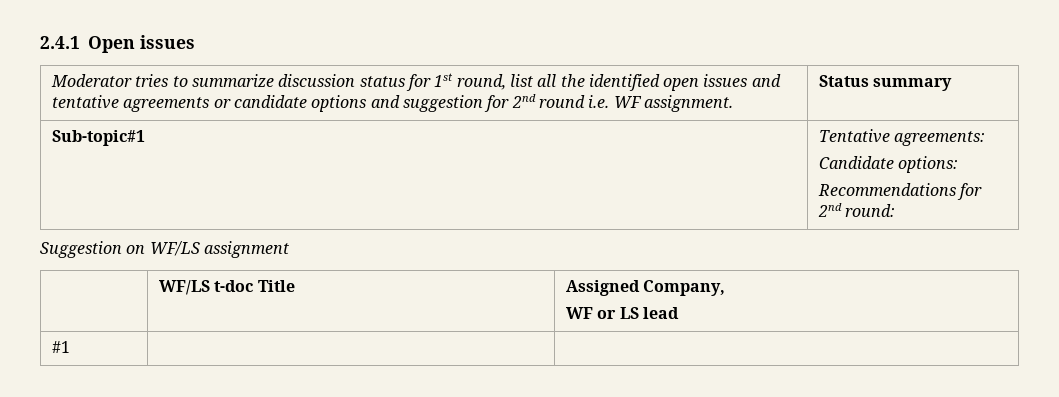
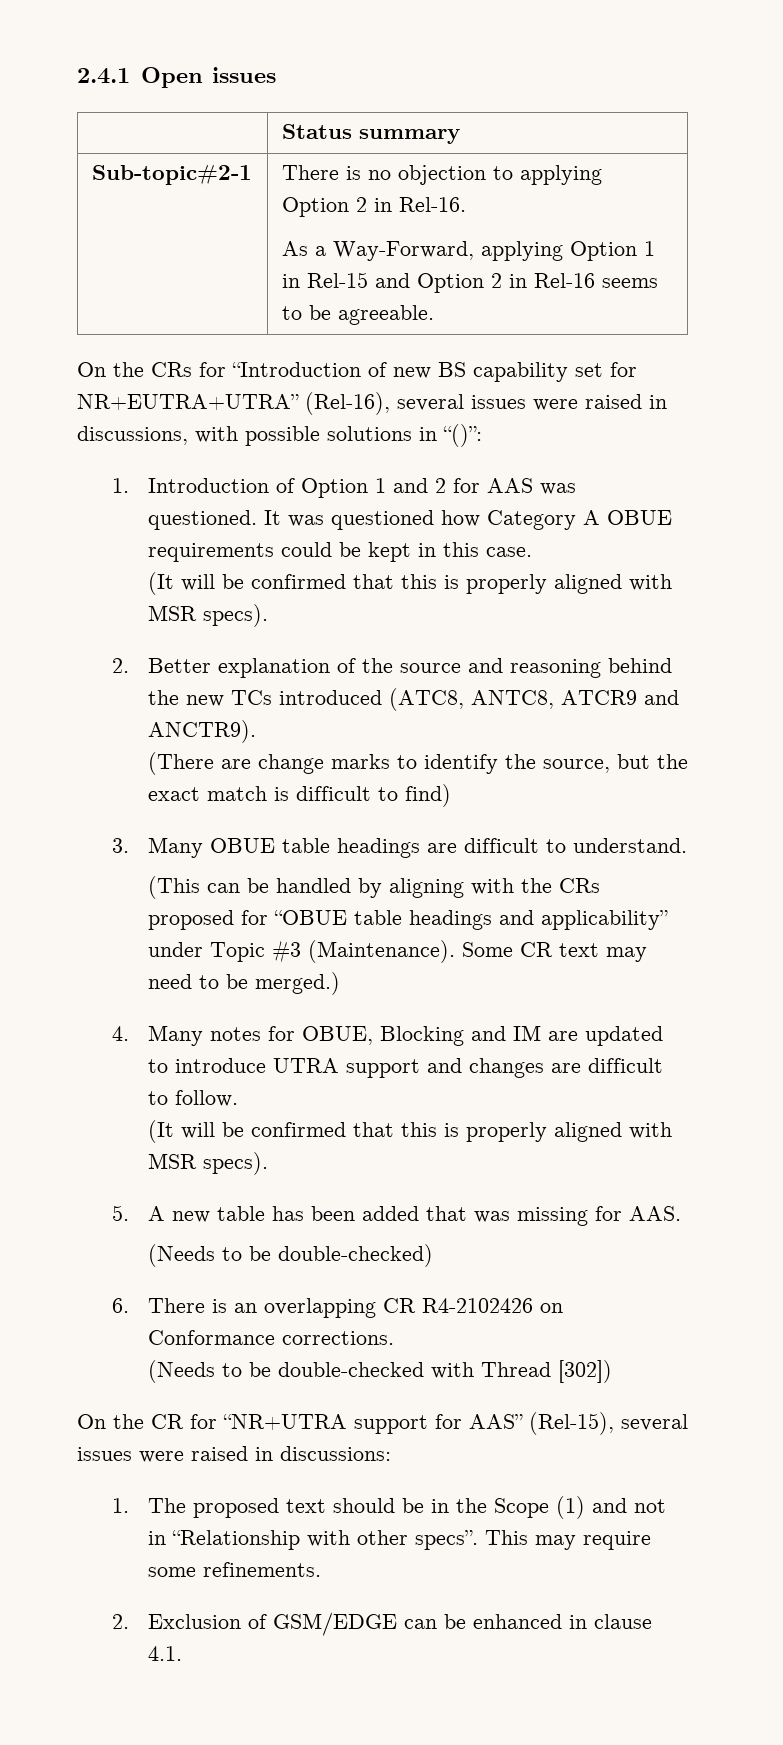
[51,73,781,91] [52,94,733,112] [819,75,953,91] [52,130,146,146] [819,129,986,146] [819,156,959,173] [818,183,983,200] [818,203,896,217] [40,241,289,258] [159,280,295,295] [566,280,726,296] [566,307,679,319] [52,341,71,353] Moderator tries to summarize discussion status for 1st round, list all the identified open issues and tentative agreements or candidate options and suggestion for 2nd round i.e. WF assignment. | Status summary // Sub-topic#1 | Tentative agreements: // Candidate options: // Recommendations for 2nd round: // Suggestion on WF/LS assignment // | WF/LS t-doc Title | Assigned Company, // WF or LS lead // #1 | | -> [281,124,460,144] [91,165,252,185] [281,165,602,185] [281,197,466,217] [281,241,655,261] [281,272,658,293] [281,305,434,325] [77,362,637,382] [77,392,667,415] [77,424,482,447] [112,478,576,498] [147,510,672,530] [147,542,532,562] [147,572,672,595] [147,604,268,627] [112,658,672,678] [147,688,679,711] [147,720,256,743] [147,752,688,775] [147,784,451,807] [112,837,687,858] [147,876,600,899] [147,910,668,930] [147,940,647,963] [147,972,340,995] [112,1025,663,1046] [147,1058,663,1078] [147,1090,238,1107] [147,1120,672,1143] [147,1152,268,1175] [112,1205,681,1226] [147,1244,433,1267] [112,1298,563,1318] [147,1330,394,1345] [147,1360,612,1383] [77,1412,688,1435] [77,1446,391,1463] [112,1496,666,1519] [147,1530,651,1550] [147,1562,321,1577] [112,1612,652,1636] [147,1646,182,1661] | Status summary // Sub-topic#2-1 | There is no objection to applying Option 2 in Rel-16. // As a Way-Forward, applying Option 1 in Rel-15 and Option 2 in Rel-16 seems to be agreeable. // On the CRs for “Introduction of new BS capability set for NR+EUTRA+UTRA” (Rel-16), several issues were raised in discussions, with possible solutions in “()”: // 1. Introduction of Option 1 and 2 for AAS was questioned. It was questioned how Category A OBUE requirements could be kept in this case. // (It will be confirmed that this is properly aligned with MSR specs). // 2. Better explanation of the source and reasoning behind the new TCs introduced (ATC8, ANTC8, ATCR9 and ANCTR9). // (There are change marks to identify the source, but the exact match is difficult to find) // 3. Many OBUE table headings are difficult to understand. // (This can be handled by aligning with the CRs proposed for “OBUE table headings and applicability” under Topic #3 (Maintenance). Some CR text may need to be merged.) // 4. Many notes for OBUE, Blocking and IM are updated to introduce UTRA support and changes are difficult to follow. // (It will be confirmed that this is properly aligned with MSR specs). // 5. A new table has been added that was missing for AAS. // (Needs to be double-checked) // 6. There is an overlapping CR R4-2102426 on Conformance corrections. // (Needs to be double-checked with Thread [302]) // On the CR for “NR+UTRA support for AAS” (Rel-15), several issues were raised in discussions: // 1. The proposed text should be in the Scope (1) and not in “Relationship with other specs”. This may require some refinements. // 2. Exclusion of GSM/EDGE can be enhanced in clause 4.1.

